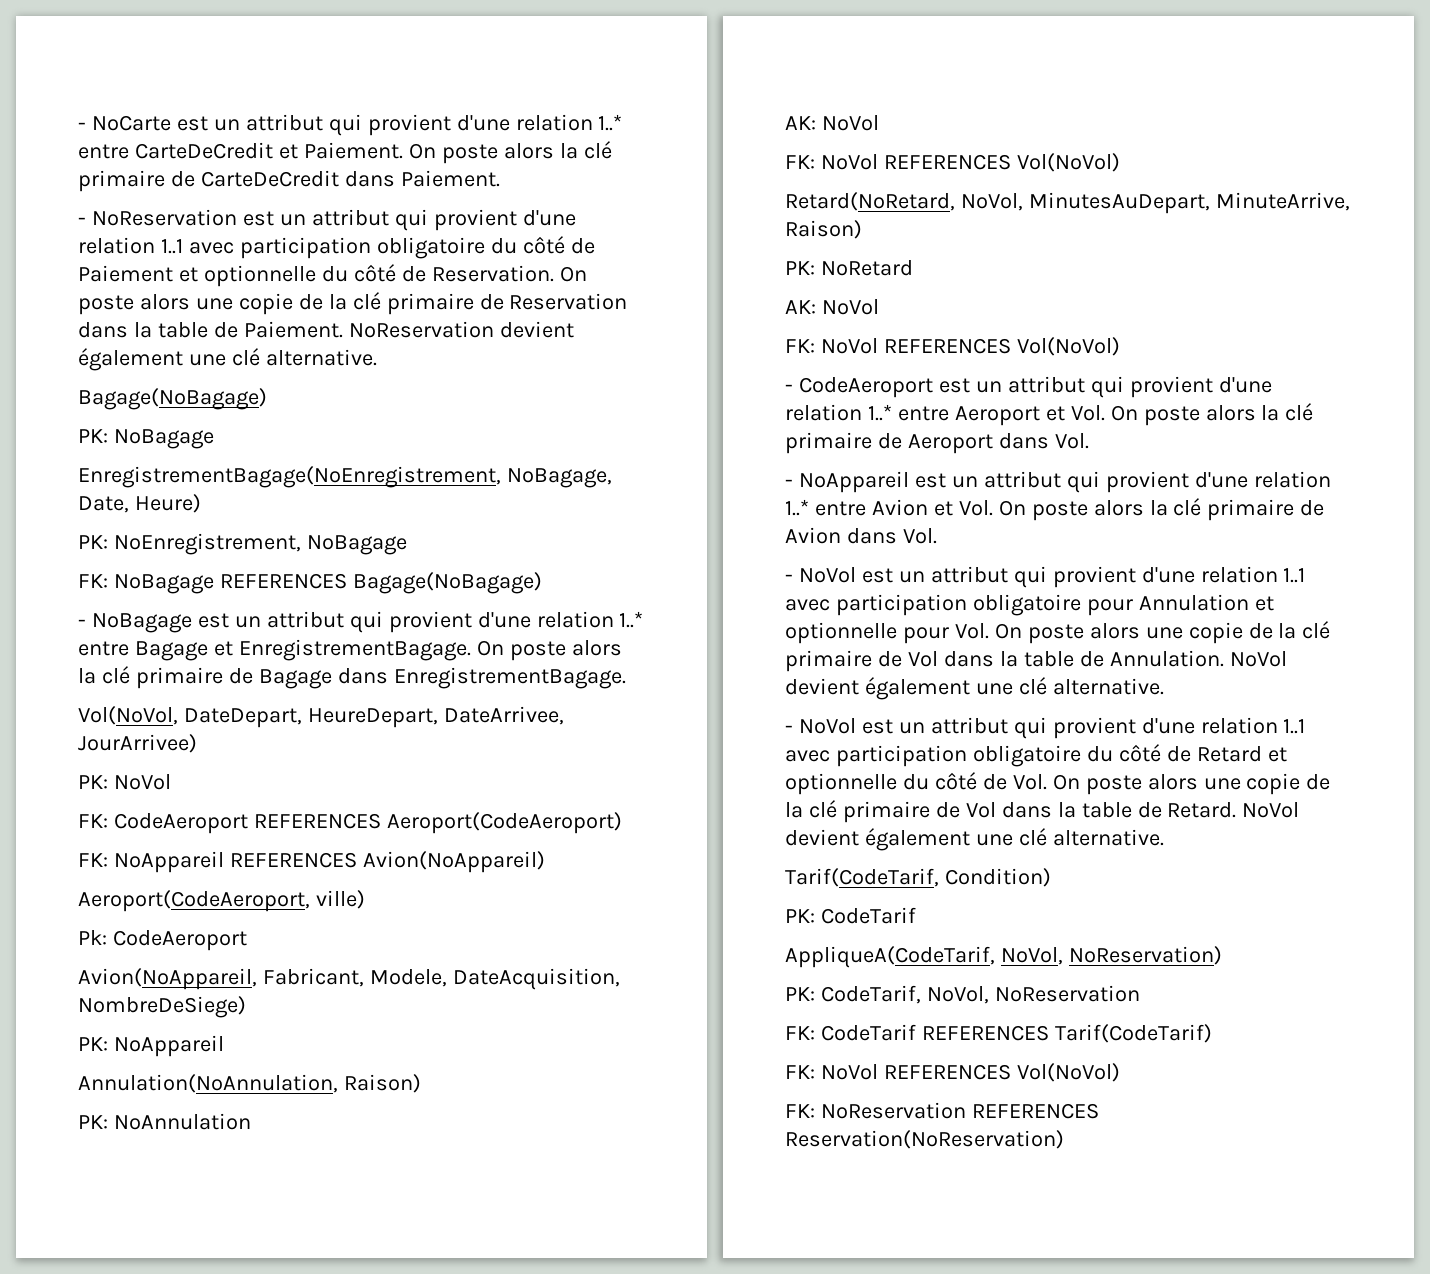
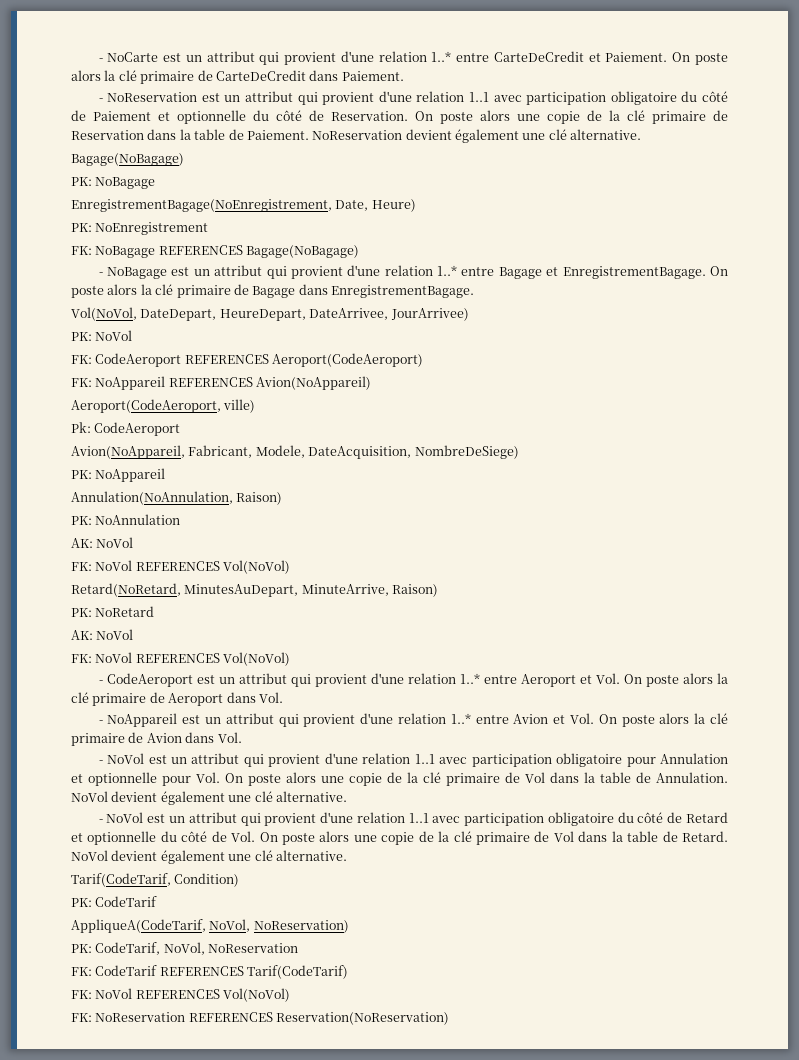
[506,468,612,488] NoBagage, -> (332, 205) none
[113,533,407,555] NoEnregistrement, NoBagage -> [95,222,209,235] NoEnregistrement
[960,193,1023,211] NoVol, -> (181, 590) none

